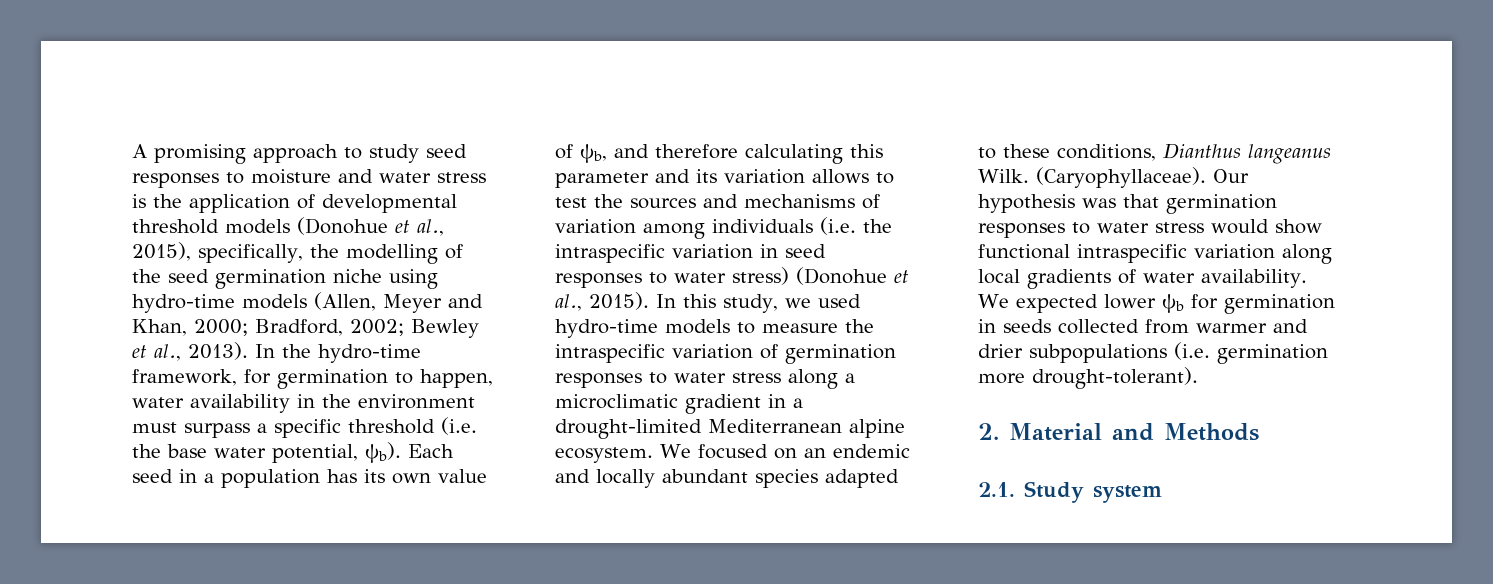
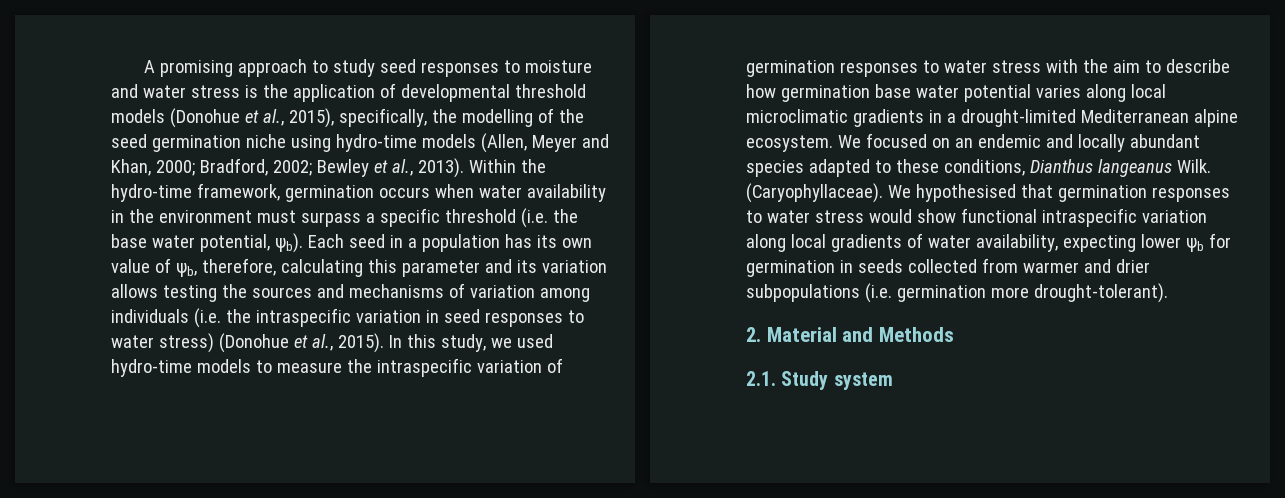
[255,344,275,358] In -> [468,159,516,173] Within
[244,369,493,389] for germination to happen, -> [284,184,474,202] germination occurs when
[614,144,738,159] and therefore -> [201,258,276,276] therefore,
[876,172,894,184] [555,197,587,208] to test -> [162,285,217,302] testing
[788,369,855,389] [555,394,761,414] along a microclimatic gradient -> [1045,59,1230,73] [746,84,1166,102] [746,109,924,127] with the aim to describe how germination base water potential varies along local microclimatic gradients
[1213,169,1249,183] [978,194,1116,213] Our hypothesis was -> [887,184,1016,202] We hypothesised
[1201,269,1307,288] [978,294,1098,313] availability. We expected -> [975,234,1136,252] availability, expecting

